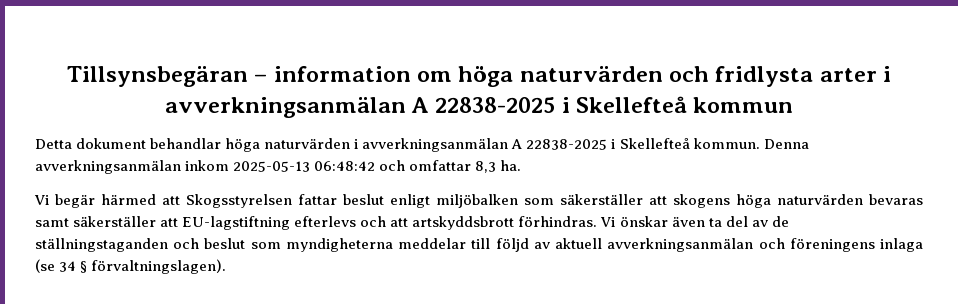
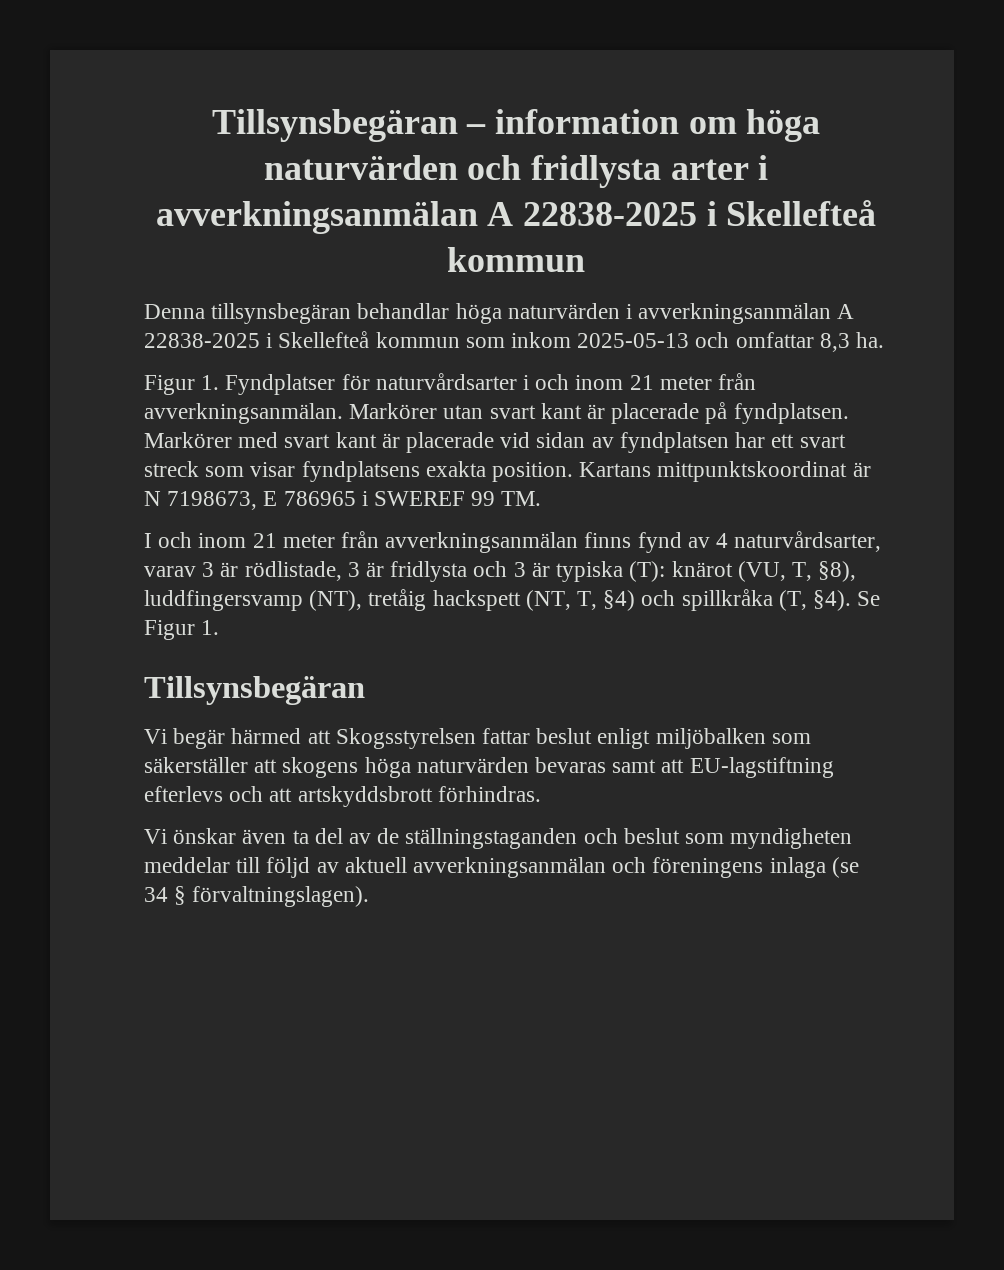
[35,138,147,149] Detta dokument -> [144,303,352,324] Denna tillsynsbegäran
[693,138,809,149] [35,160,181,174] kommun. Denna avverkningsanmälan -> [375,332,505,348] kommun som
[314,161,376,171] 06:48:42 -> (690, 340) none
(522, 165) none -> [144,373,757,395] [144,402,849,424] [144,432,846,453] [144,461,871,482] [144,491,542,510] [144,531,882,553] [144,561,857,582] [144,589,881,611] [144,620,220,640] [144,676,365,705] // Figur 1. Fyndplatser för naturvårdsarter i och inom 21 meter från avverkningsanmälan. Markörer utan svart kant är placerade på fyndplatsen. Markörer med svart kant är placerade vid sidan av fyndplatsen har ett svart streck som visar fyndplatsens exakta position. Kartans mittpunktskoordinat är N 7198673, E 786965 i SWEREF 99 TM. // I och inom 21 meter från avverkningsanmälan finns fynd av 4 naturvårdsarter, varav 3 är rödlistade, 3 är fridlysta och 3 är typiska (T): knärot (VU, T, §8), luddfingersvamp (NT), tretåig hackspett (NT, T, §4) och spillkråka (T, §4). Se Figur 1. // Tillsynsbegäran
[73,216,157,227] säkerställer -> (657, 766) none
(598, 221) none -> (541, 794) //
[285,238,393,252] myndigheterna -> [730,828,853,849] myndigheten

